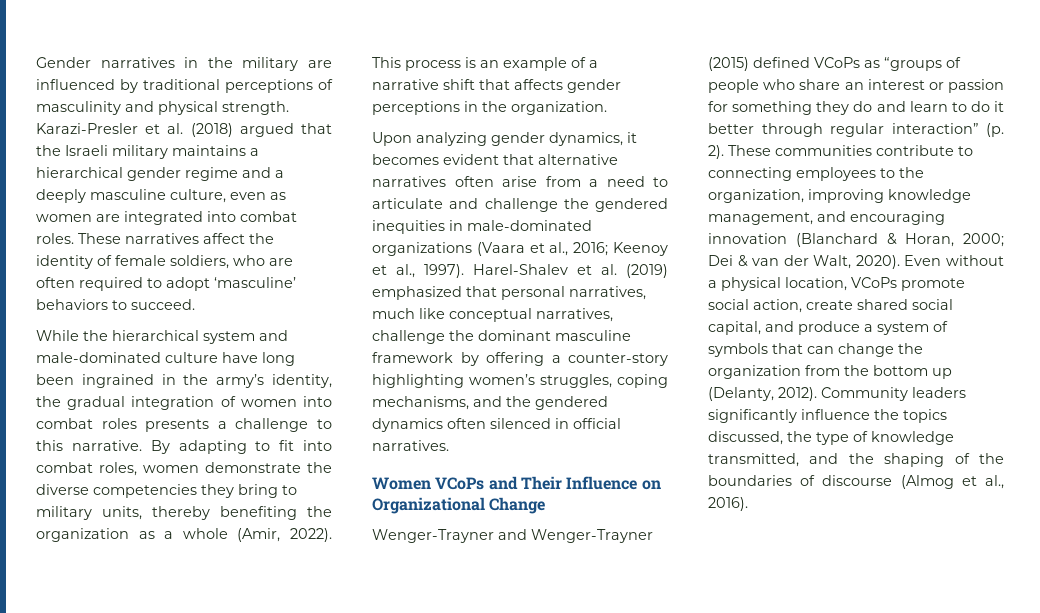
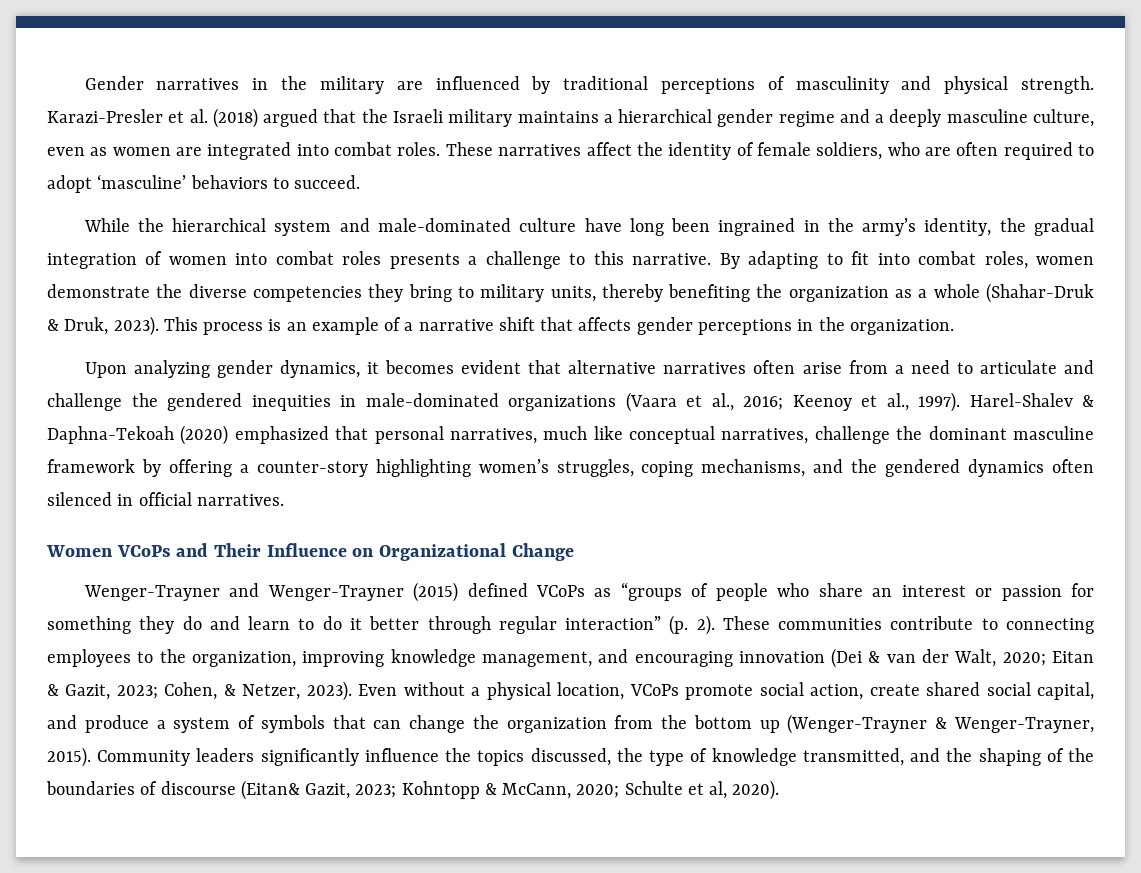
[237,528,332,542] (Amir, 2022). -> [986,283,1094,303] [47,316,159,336] (Shahar-Druk & Druk, 2023).
[577,264,668,278] et al. (2019) -> [1082,395,1094,407] [47,425,229,445] & Daphna-Tekoah (2020)
[795,233,1004,247] [708,255,900,269] (Blanchard & Horan, 2000; Dei & van der Walt, 2020). -> [831,648,1094,668] [47,681,352,701] (Dei & van der Walt, 2020; Eitan & Gazit, 2023; Cohen, & Netzer, 2023).
[708,387,817,401] (Delanty, 2012). -> [787,714,1094,734] [47,747,91,767] (Wenger-Trayner & Wenger-Trayner, 2015).
[900,475,1004,489] [708,497,748,511] (Almog et al., 2016). -> [240,780,780,800] (Eitan& Gazit, 2023; Kohntopp & McCann, 2020; Schulte et al, 2020).

